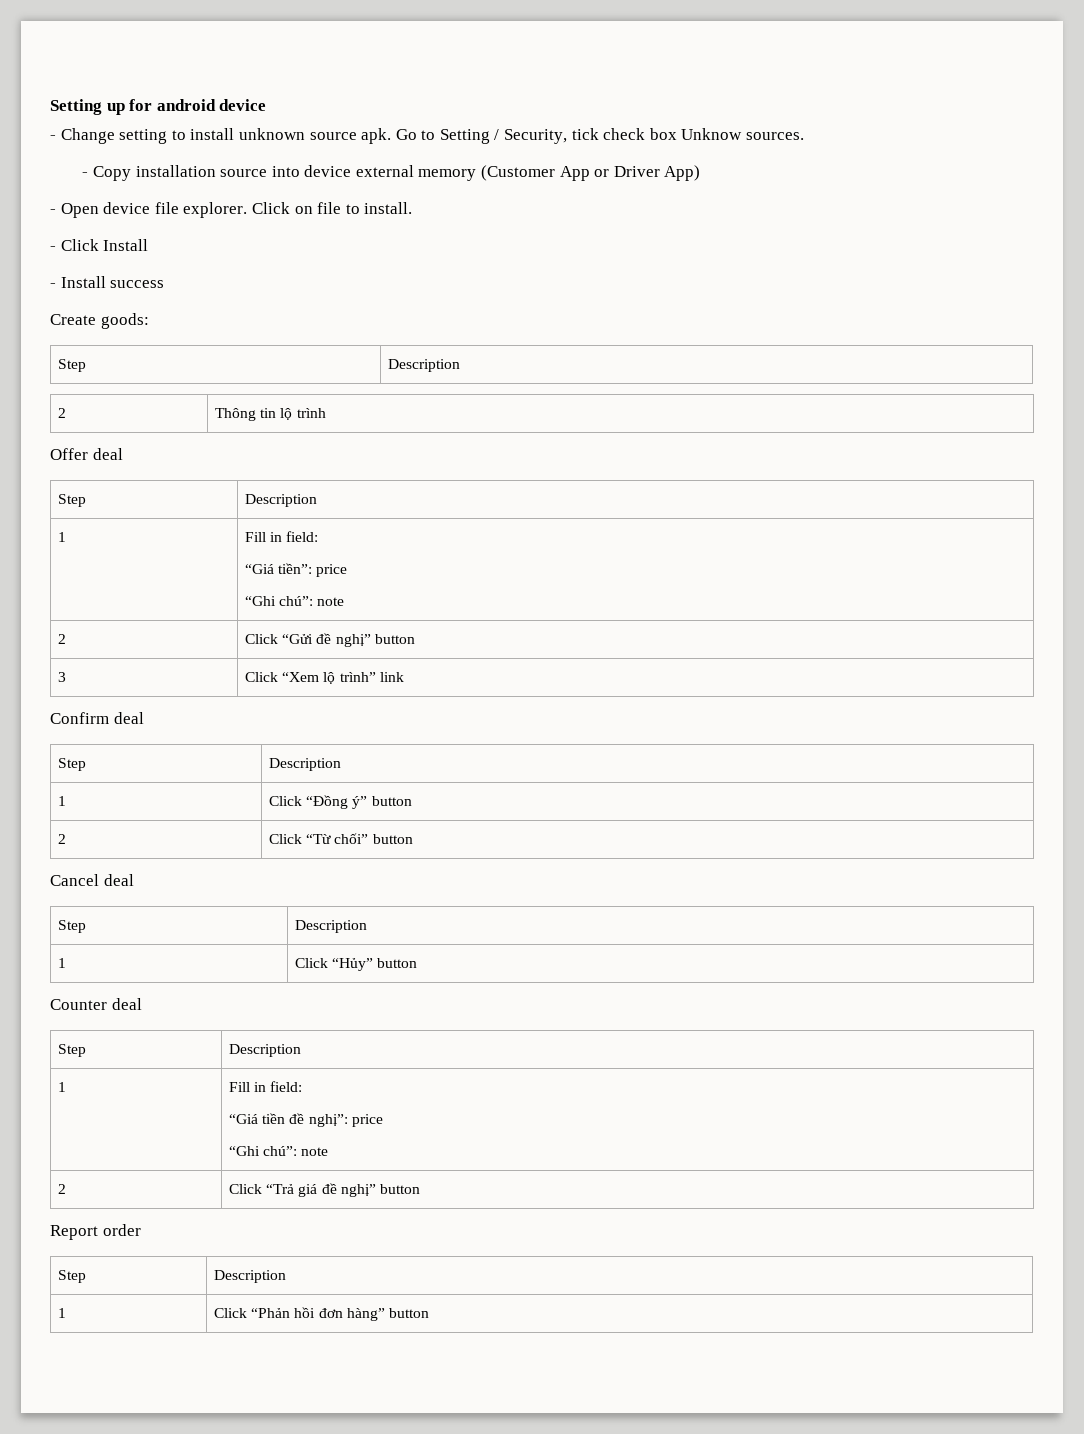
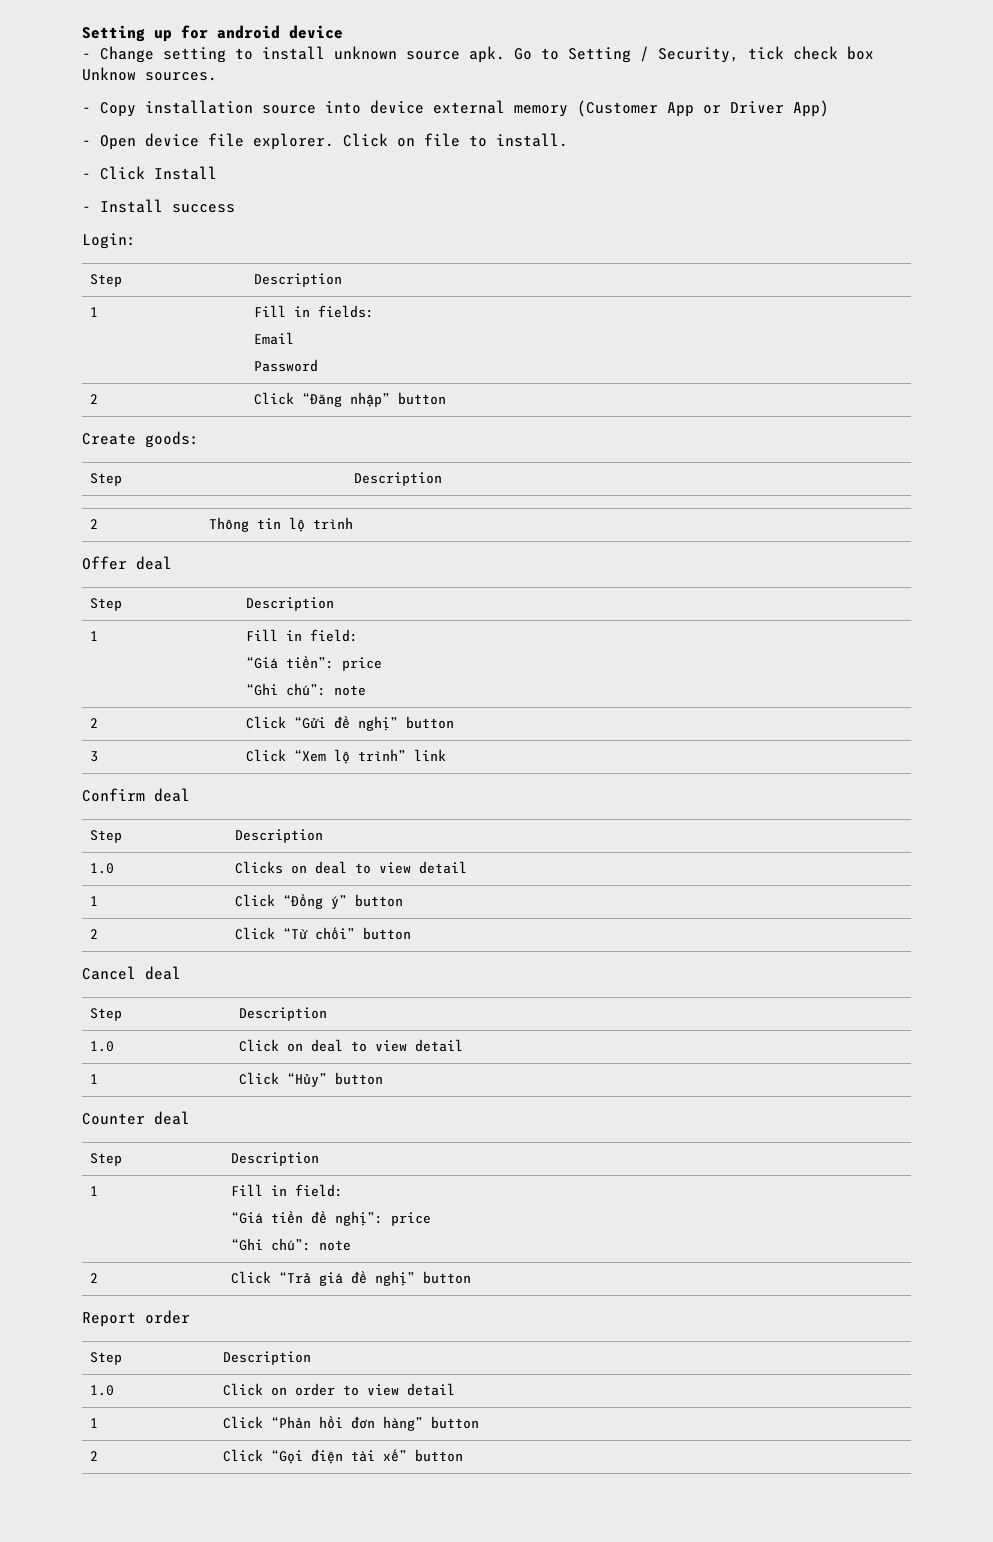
(165, 284) none -> [82,233,136,249] [90,274,123,287] [254,273,343,287] [90,307,99,317] [254,305,375,318] [254,332,295,345] [254,359,319,372] [90,394,99,404] [254,392,447,407] // Login: // Step | Description // 1 | Fill in fields: // Email // Password // 2 | Click “Đăng nhập” button
(342, 764) none -> [90,863,115,874] [235,861,468,874] // 1.0 | Clicks on deal to view detail
(368, 926) none -> [90,1041,115,1052] [239,1039,464,1052] // 1.0 | Click on deal to view detail
(287, 1276) none -> [90,1385,115,1396] [223,1383,456,1396] // 1.0 | Click on order to view detail
(429, 1313) none -> [90,1451,99,1461] [223,1449,464,1464] // 2 | Click “Gọi điện tài xế” button

